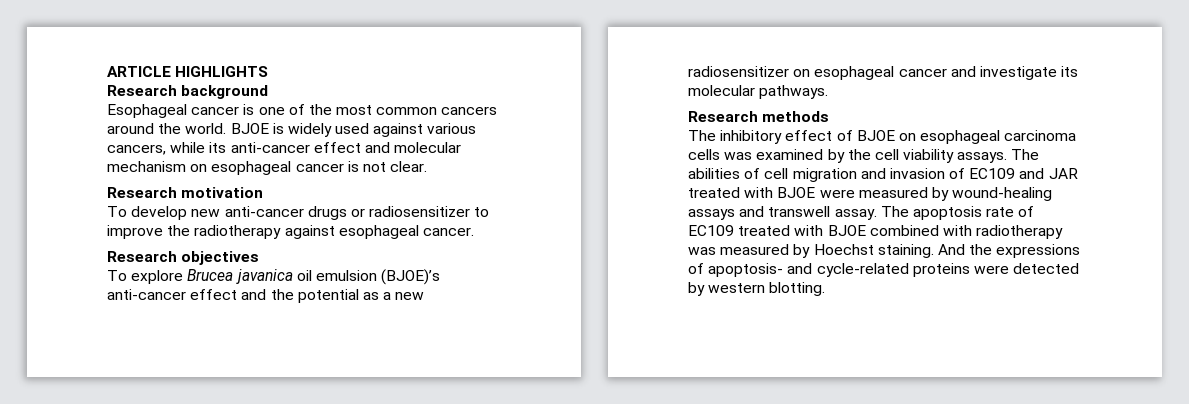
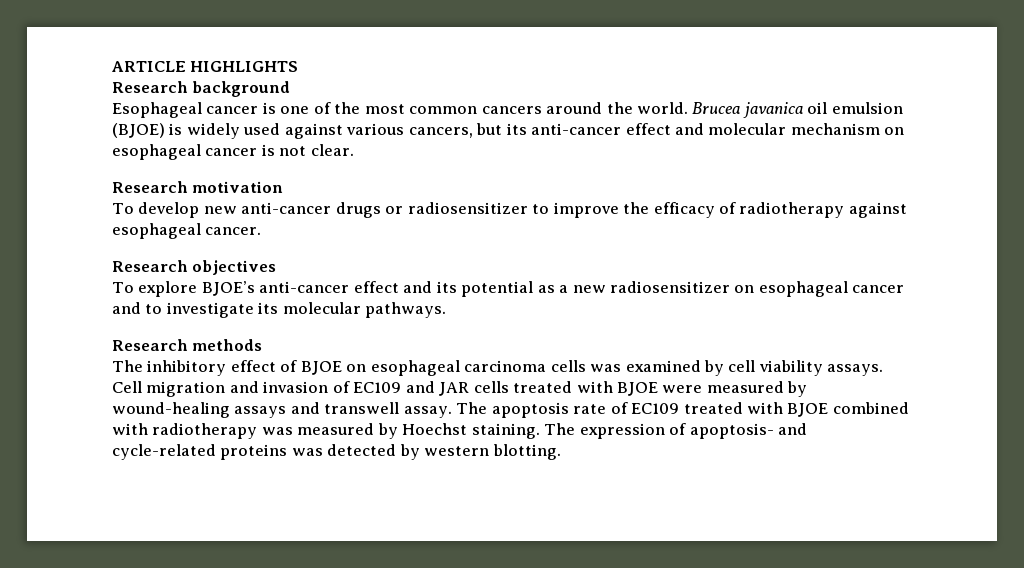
[230,123,269,134] BJOE -> [692,102,903,118] [112,123,165,138] Brucea javanica oil emulsion (BJOE)
[170,142,206,153] while -> [476,123,503,135] but
(191, 230) none -> [653,202,736,218] efficacy of
[187,269,441,285] [107,289,294,300] Brucea javanica oil emulsion (BJOE)’s anti-cancer effect and the -> [201,281,457,296] BJOE’s anti-cancer effect and its
(976, 71) none -> [145,304,163,314] to
[847,149,871,160] the -> (725, 368) none
[1011,149,1040,160] [688,168,789,179] The abilities of cell -> [112,381,142,393] Cell
(1078, 173) none -> [473,381,509,393] cells
[937,244,1081,258] And the expressions -> [544,423,665,439] The expression
[973,265,1009,274] were -> [291,448,323,456] was

